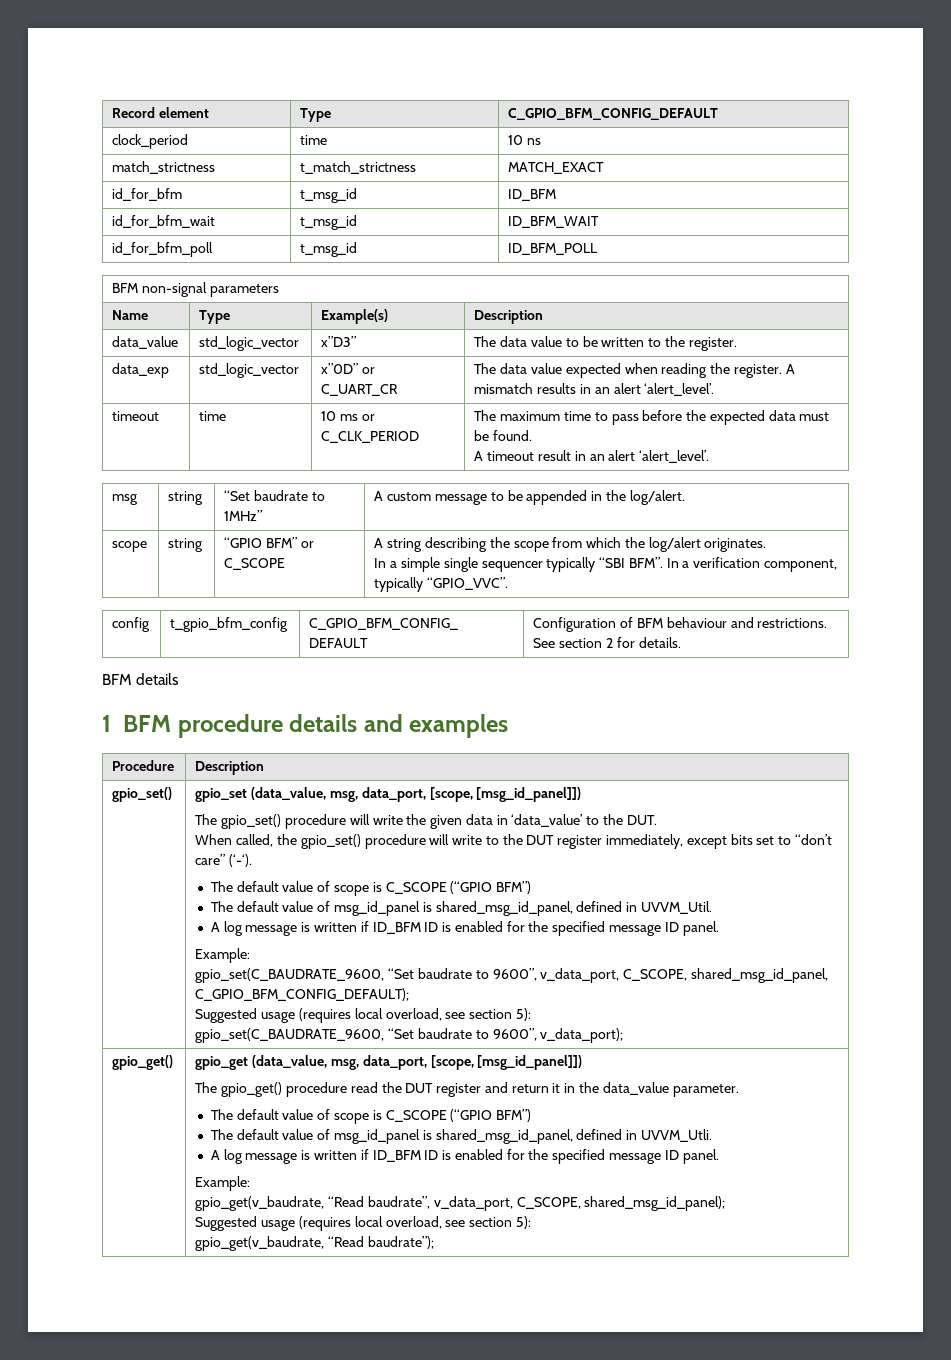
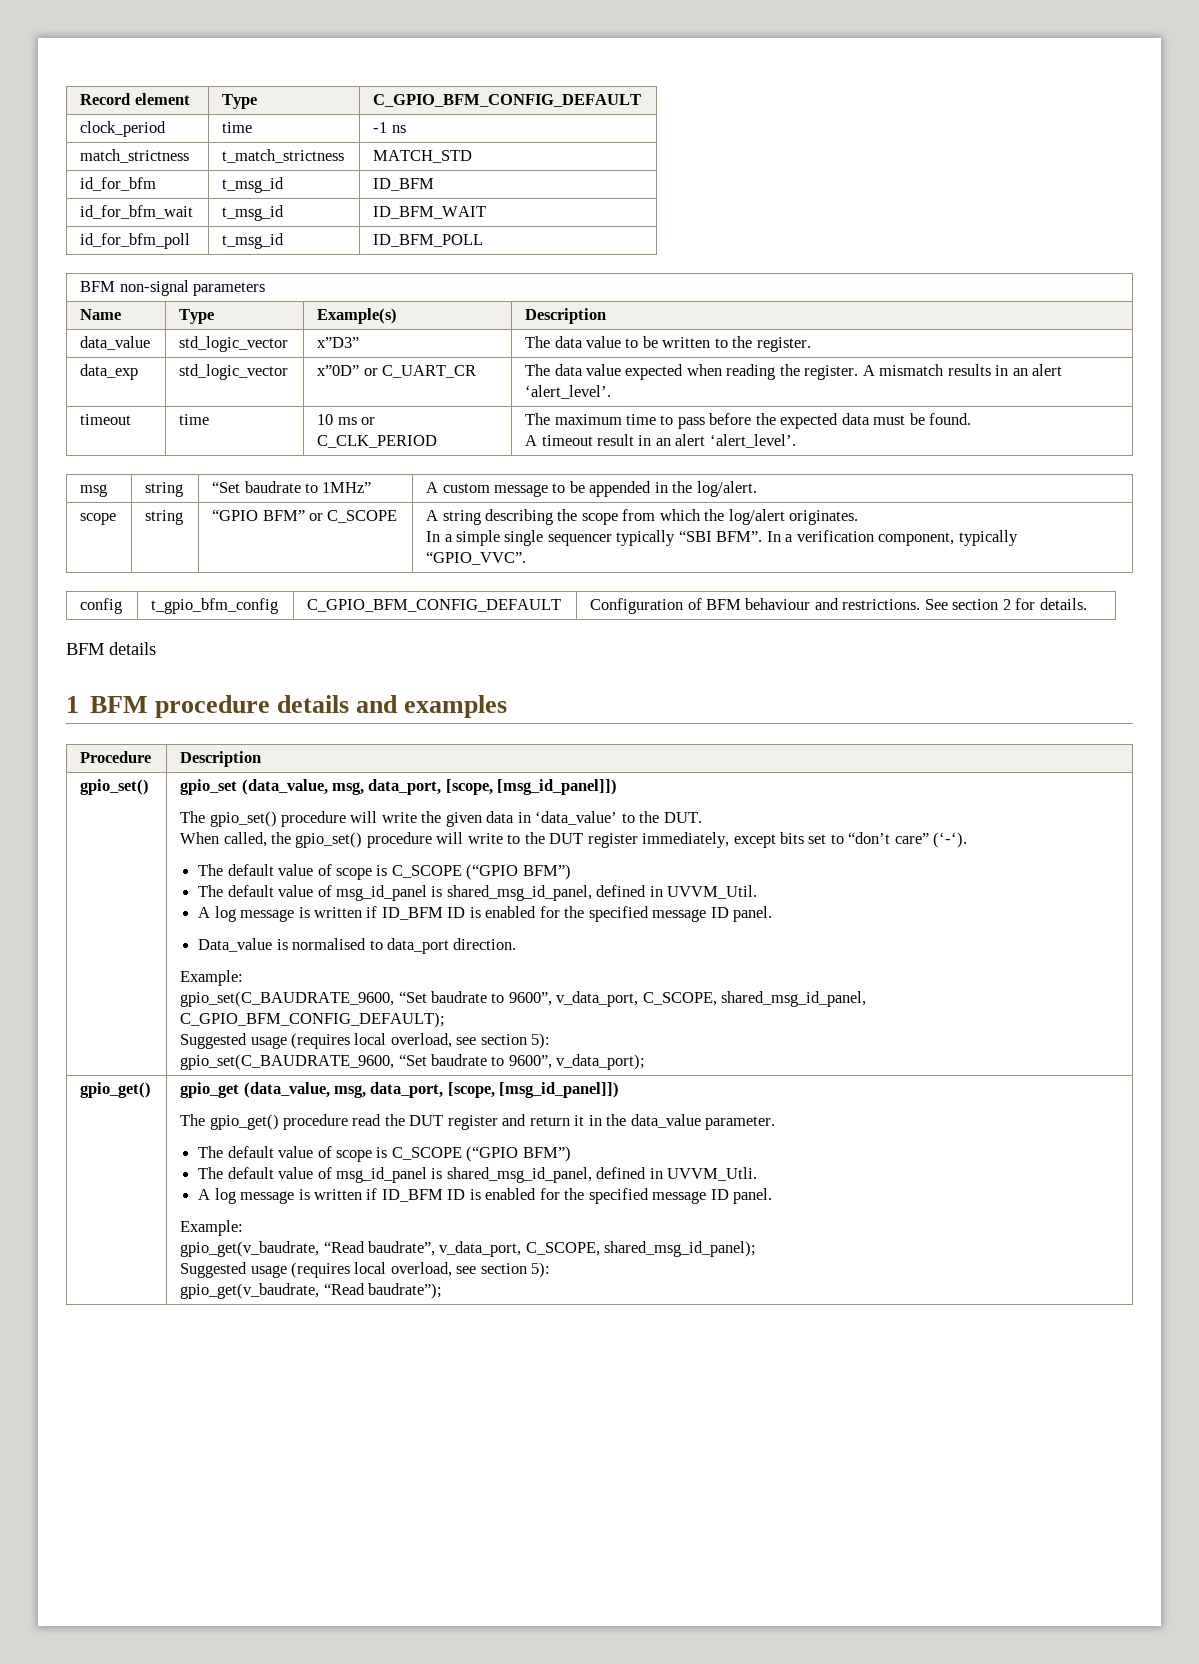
[508,135,524,145] 10 -> [373,122,388,133] -1
[508,162,605,174] MATCH_EXACT -> [373,150,473,163] MATCH_STD
(719, 928) none -> [198,938,517,954] // Data_value is normalised to data_port direction.

